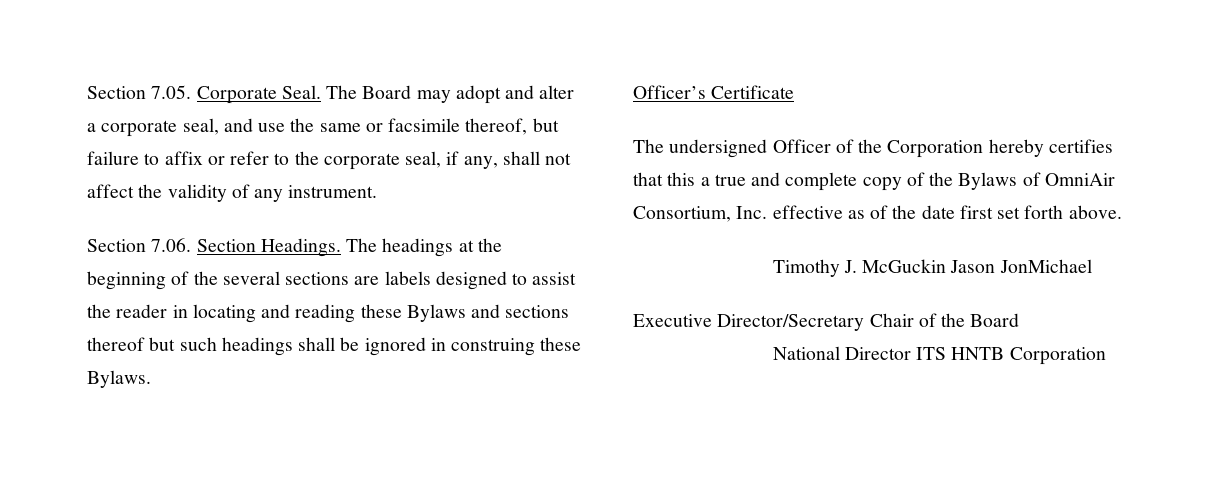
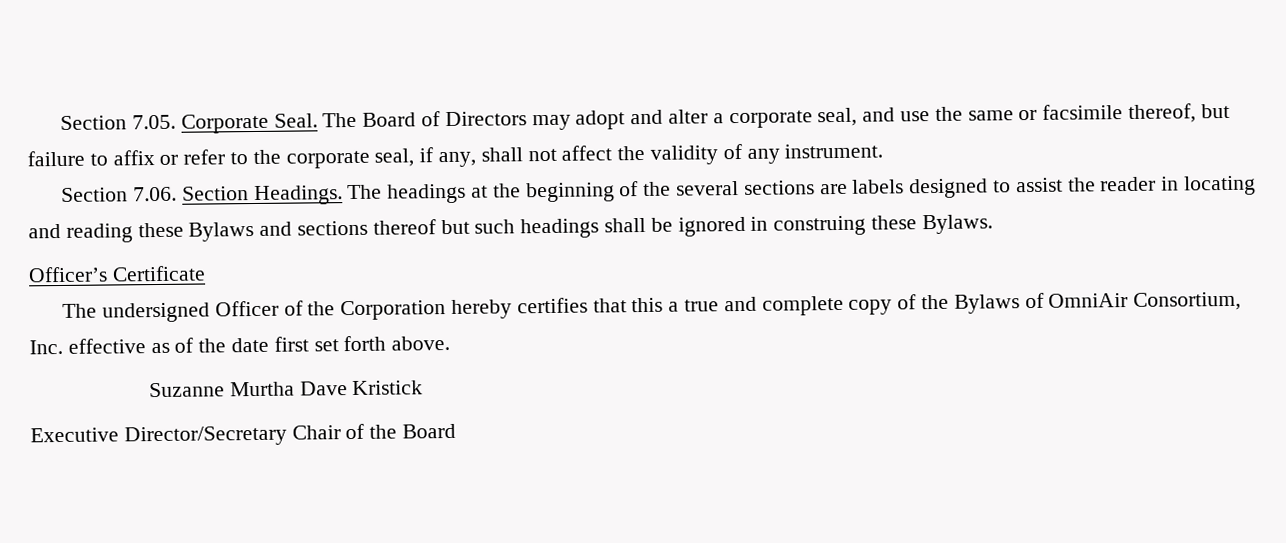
(412, 92) none -> [421,111,527,127] of Directors
[772,259,1092,277] Timothy J. McGuckin Jason JonMichael -> [148,380,424,398] Suzanne Murtha Dave Kristick
[772,346,1106,365] // National Director ITS HNTB Corporation -> (457, 431) none

